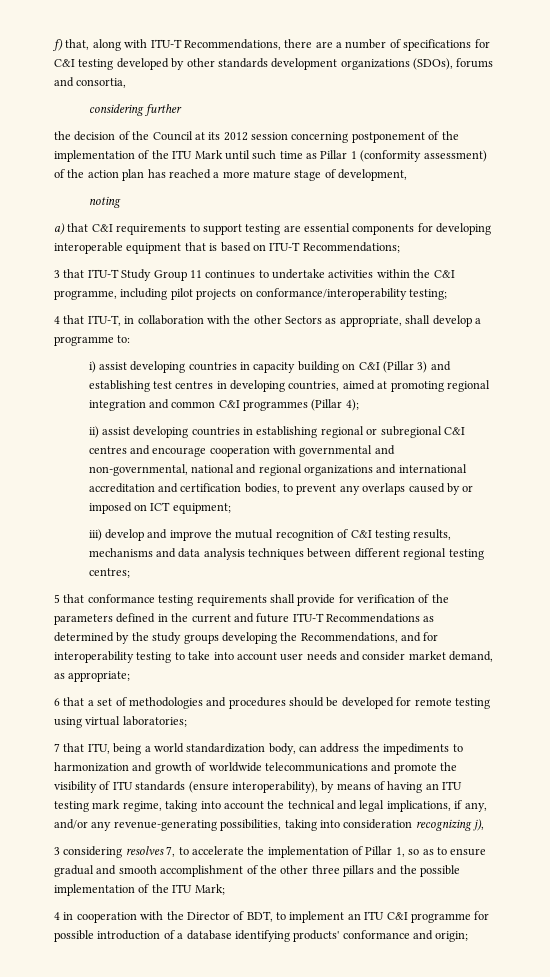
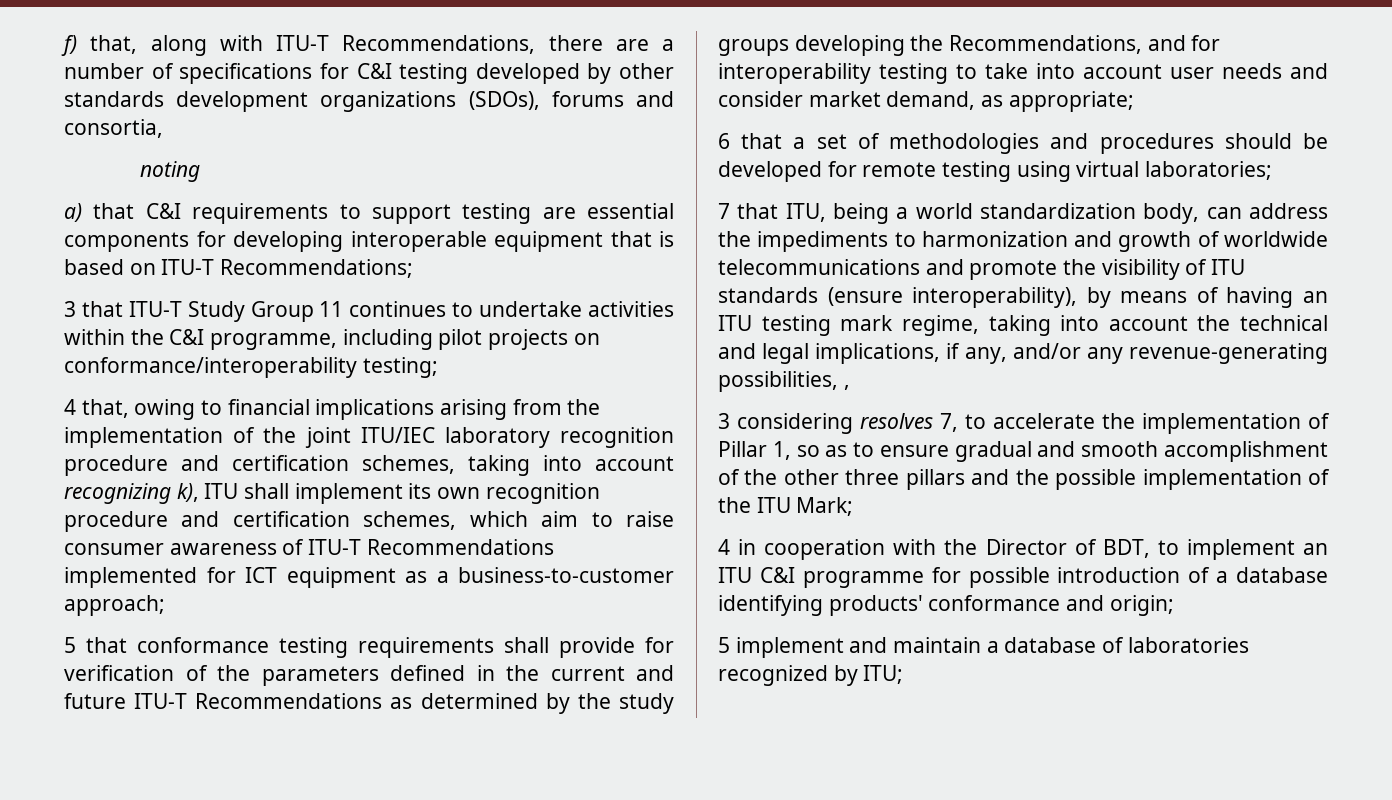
[88,104,182,116] [54,131,459,143] [54,150,487,162] [54,169,408,181] // considering further // the decision of the Council at its 2012 session concerning postponement of the implementation of the ITU Mark until such time as Pillar 1 (conformity assessment) of the action plan has reached a more mature stage of development, -> (163, 128) none
[63,315,481,327] [54,335,131,346] [88,361,451,373] [88,380,490,392] [88,399,359,411] [88,426,465,438] [88,445,395,457] [88,464,467,476] [88,483,474,495] [88,502,231,514] [88,529,452,541] [88,548,484,560] [88,568,130,578] that ITU-T, in collaboration with the other Sectors as appropriate, shall develop a programme to: // i) assist developing countries in capacity building on C&I (Pillar 3) and establishing test centres in developing countries, aimed at promoting regional integration and common C&I programmes (Pillar 4); // ii) assist developing countries in establishing regional or subregional C&I centres and encourage cooperation with governmental and non-governmental, national and regional organizations and international accreditation and certification bodies, to prevent any overlaps caused by or imposed on ICT equipment; // iii) develop and improve the mutual recognition of C&I testing results, mechanisms and data analysis techniques between different regional testing centres; -> [81,399,601,420] [64,427,674,448] [64,455,674,476] [64,483,600,504] [64,511,674,532] [64,539,554,555] [64,567,674,588] [64,595,165,616] that, owing to financial implications arising from the implementation of the joint ITU/IEC laboratory recognition procedure and certification schemes, taking into account recognizing k), ITU shall implement its own recognition procedure and certification schemes, which aim to raise consumer awareness of ITU-T Recommendations implemented for ICT equipment as a business-to-customer approach;
[284,819,484,831] taking into consideration recognizing j), -> [843,385,850,390] ,
(469, 936) none -> [718,637,1249,658] [718,665,904,686] // 5 implement and maintain a database of laboratories recognized by ITU;

